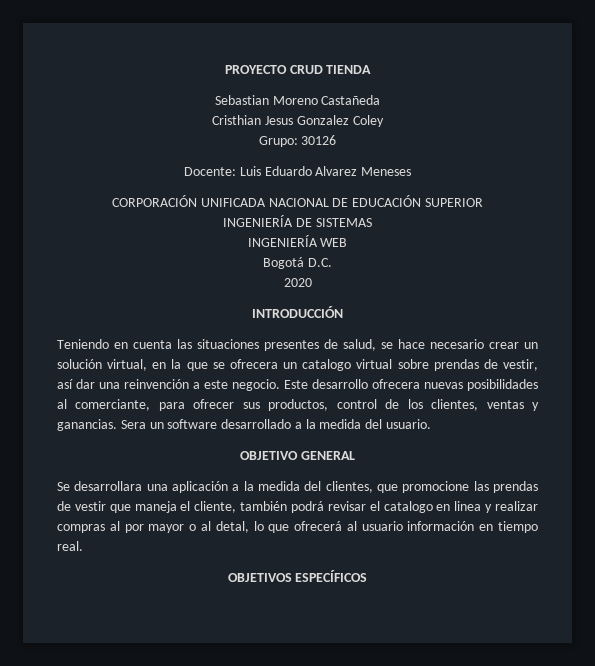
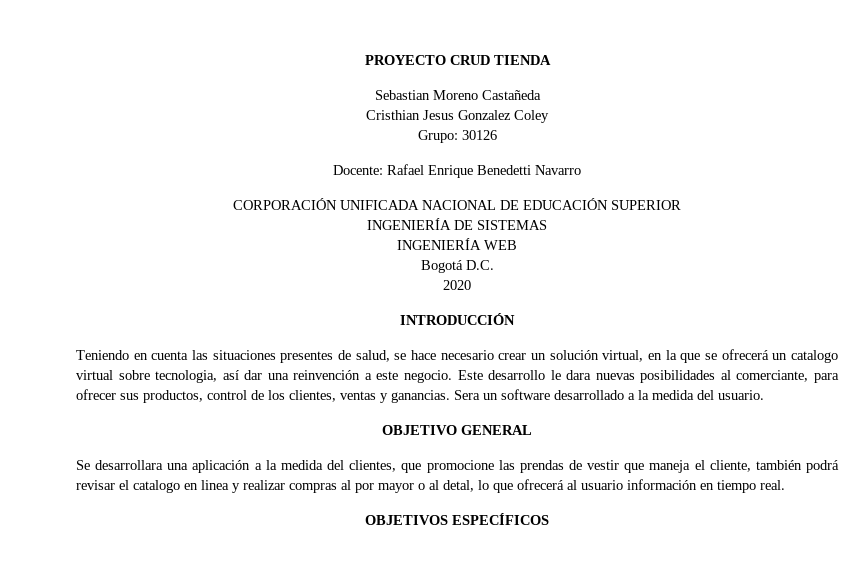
[239,166,412,176] Luis Eduardo Alvarez Meneses -> [387,164,581,178] Rafael Enrique Benedetti Navarro
[229,359,278,369] ofrecera -> [721,349,769,360] ofrecerá
[433,359,538,371] prendas de vestir, -> [155,370,218,383] tecnologia,
[372,379,420,389] ofrecera -> [550,370,592,380] le dara

